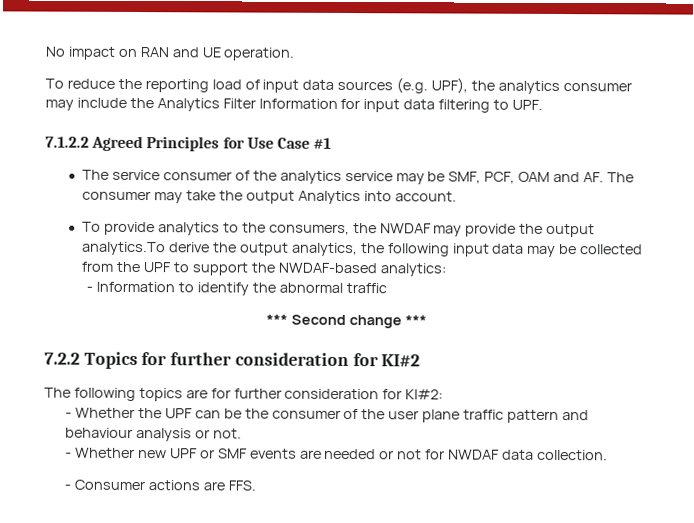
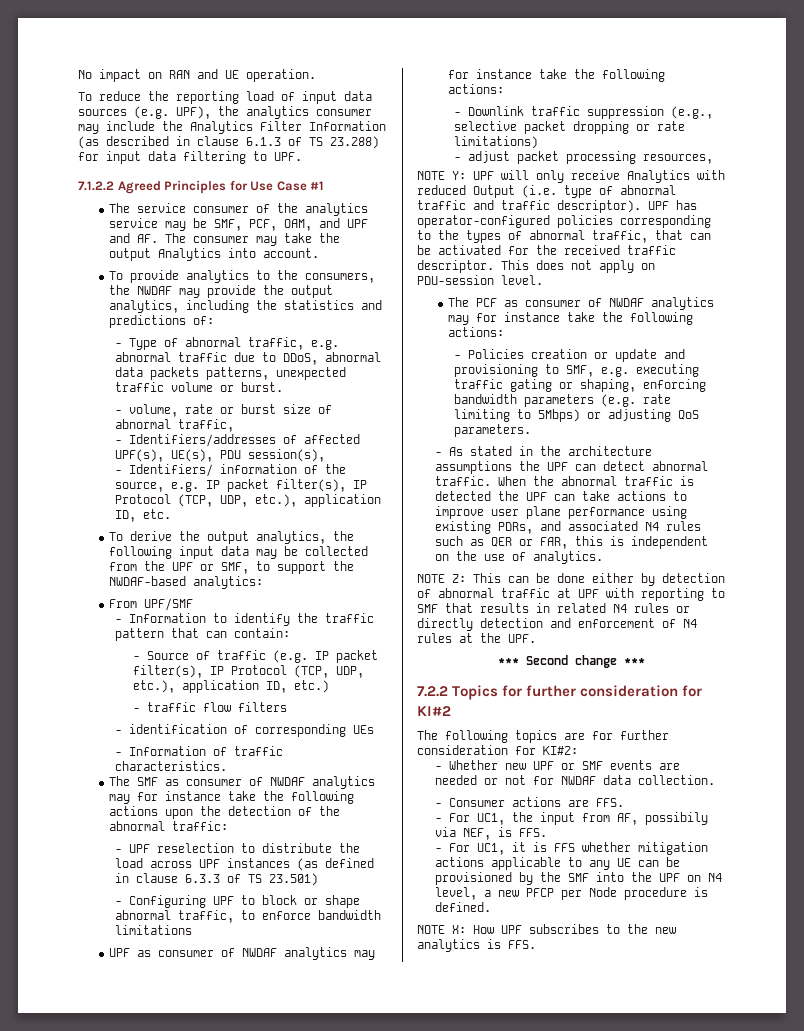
(338, 103) none -> [78,136,379,149] (as described in clause 6.1.3 of TS 23.288)
[518,171,551,182] OAM -> [284,218,369,231] OAM, and UPF
[82,241,167,256] analytics.To -> [109,300,383,313] [109,315,215,328] [114,337,339,350] [114,352,381,365] [114,367,346,380] [114,382,283,392] [114,404,332,417] [114,419,234,432] [114,434,360,447] [114,449,325,462] [114,464,346,477] [114,479,367,492] [114,494,381,507] [114,509,171,522] [109,532,124,541] analytics, including the statistics and predictions of: // - Type of abnormal traffic, e.g. abnormal traffic due to DDoS, abnormal data packets patterns, unexpected traffic volume or burst. // - volume, rate or burst size of abnormal traffic, // - Identifiers/addresses of affected UPF(s), UE(s), PDU session(s), // - Identifiers/ information of the source, e.g. IP packet filter(s), IP Protocol (TCP, UDP, etc.), application ID, etc. // To
(171, 267) none -> [200,562,250,574] or SMF,
(446, 270) none -> [109,598,194,611] // From UPF/SMF
[278,282,387,294] abnormal traffic -> [324,613,374,623] [114,628,290,641] [133,650,379,663] [133,665,365,678] [133,680,330,693] [133,702,288,712] [114,724,374,737] [114,746,283,756] [114,761,227,771] [109,776,376,789] [109,791,355,804] [109,806,341,819] [109,821,229,831] [114,843,360,853] [114,858,374,871] [114,873,318,886] [114,895,360,908] [114,910,381,923] [114,925,192,935] [109,947,376,960] [448,69,666,82] [448,84,505,94] [453,106,713,119] [453,121,685,134] [453,136,538,149] [453,151,713,164] [417,170,725,183] [417,185,676,198] [417,200,697,213] [417,215,711,228] [417,230,711,243] [417,245,676,255] [417,260,655,273] [417,275,543,285] [448,297,715,310] [448,312,694,325] [448,327,505,337] [453,349,685,362] [453,364,699,377] [453,379,706,392] [453,394,671,407] [453,409,699,422] [453,424,531,437] [435,446,653,456] [435,461,709,474] [435,476,695,486] [435,491,688,501] [435,506,688,519] [435,521,702,534] [435,536,709,549] [435,551,604,564] [417,573,725,586] [417,588,725,601] [417,603,690,613] [417,618,697,631] [417,633,536,643] traffic pattern that can contain: // - Source of traffic (e.g. IP packet filter(s), IP Protocol (TCP, UDP, etc.), application ID, etc.) // - traffic flow filters // - identification of corresponding UEs // - Information of traffic characteristics. // The SMF as consumer of NWDAF analytics may for instance take the following actions upon the detection of the abnormal traffic: // - UPF reselection to distribute the load across UPF instances (as defined in clause 6.3.3 of TS 23.501) // - Configuring UPF to block or shape abnormal traffic, to enforce bandwidth limitations // UPF as consumer of NWDAF analytics may for instance take the following actions: // - Downlink traffic suppression (e.g., selective packet dropping or rate limitations) // - adjust packet processing resources, // NOTE Y: UPF will only receive Analytics with reduced Output (i.e. type of abnormal traffic and traffic descriptor). UPF has operator-configured policies corresponding to the types of abnormal traffic, that can be activated for the received traffic descriptor. This does not apply on PDU-session level. // The PCF as consumer of NWDAF analytics may for instance take the following actions: // - Policies creation or update and provisioning to SMF, e.g. executing traffic gating or shaping, enforcing bandwidth parameters (e.g. rate limiting to 5Mbps) or adjusting QoS parameters. // - As stated in the architecture assumptions the UPF can detect abnormal traffic. When the abnormal traffic is detected the UPF can take actions to improve user plane performance using existing PDRs, and associated N4 rules such as QER or FAR, this is independent on the use of analytics. // NOTE Z: This can be done either by detection of abnormal traffic at UPF with reporting to SMF that results in related N4 rules or directly detection and enforcement of N4 rules at the UPF.
[65,407,589,424] [65,427,242,442] // - Whether the UPF can be the consumer of the user plane traffic pattern and behaviour analysis or not. -> (578, 750) none
(256, 485) none -> [435,812,709,825] [435,827,548,840] [435,842,709,855] [435,857,681,870] [435,872,723,885] [435,887,709,900] [435,902,492,912] [417,924,676,934] [417,939,536,952] // - For UC1, the input from AF, possibily via NEF, is FFS. // - For UC1, it is FFS whether mitigation actions applicable to any UE can be provisioned by the SMF into the UPF on N4 level, a new PFCP per Node procedure is defined. // NOTE X: How UPF subscribes to the new analytics is FFS.

